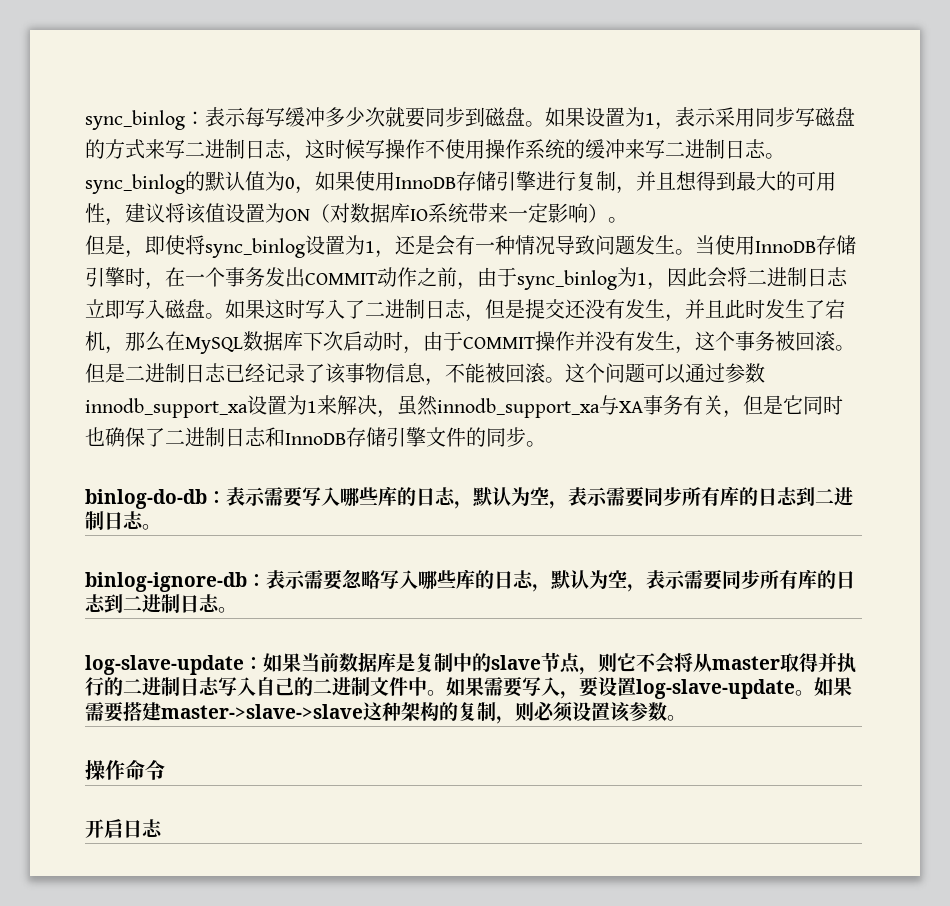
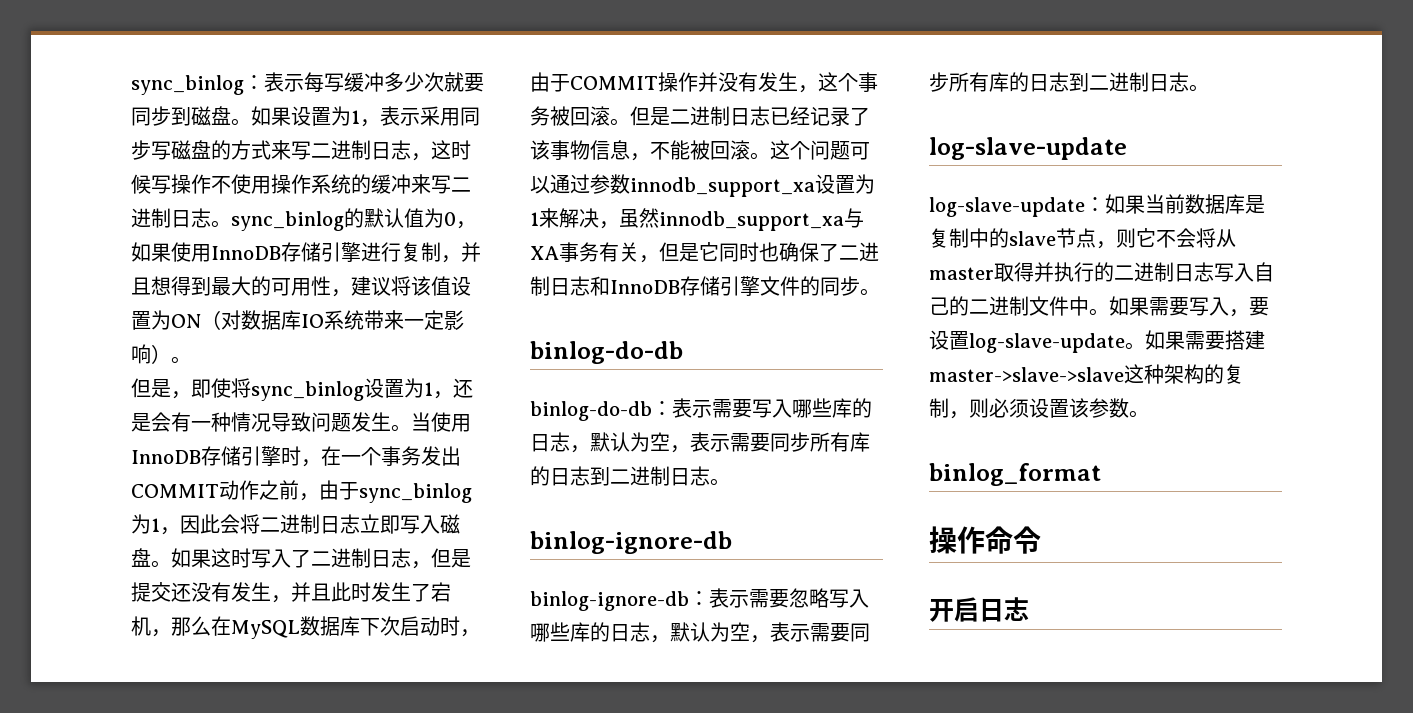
(207, 499) none -> [530,401,652,421] // binlog-do-db
(247, 582) none -> [530,591,689,611] // binlog-ignore-db
(244, 665) none -> [929,197,1085,217] // log-slave-update
(686, 718) none -> [929,463,1101,486] // binlog_format

